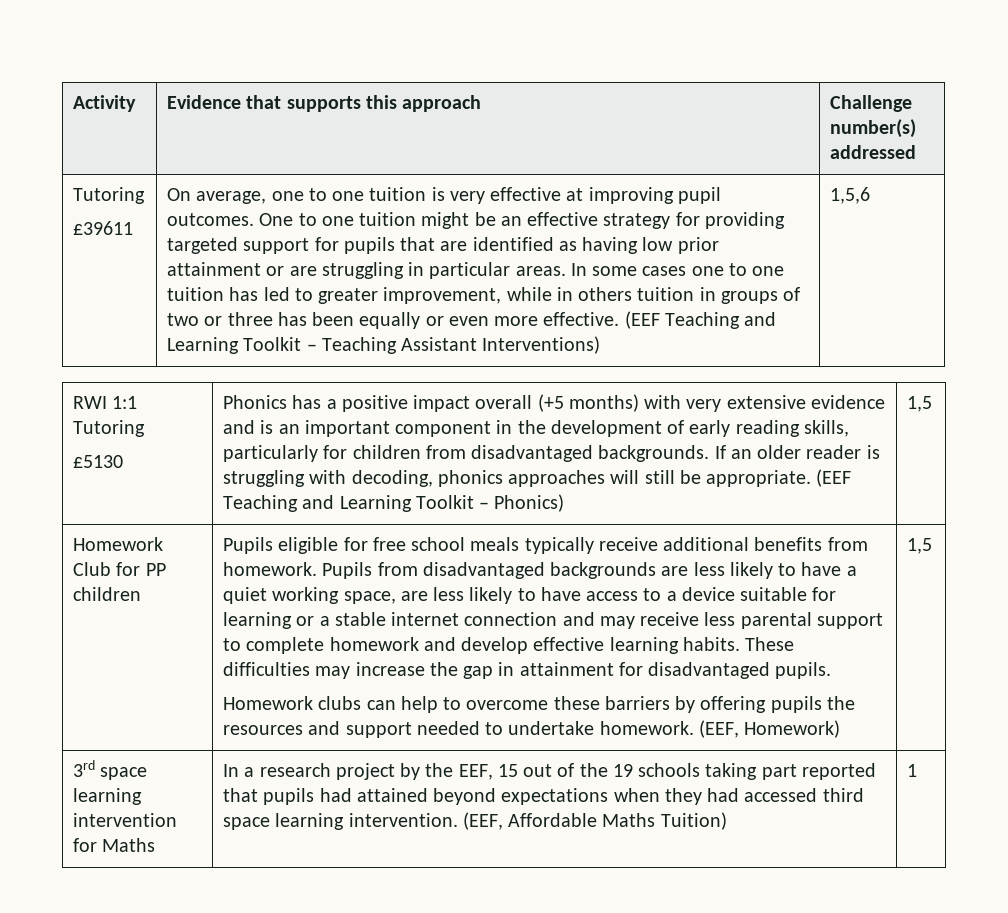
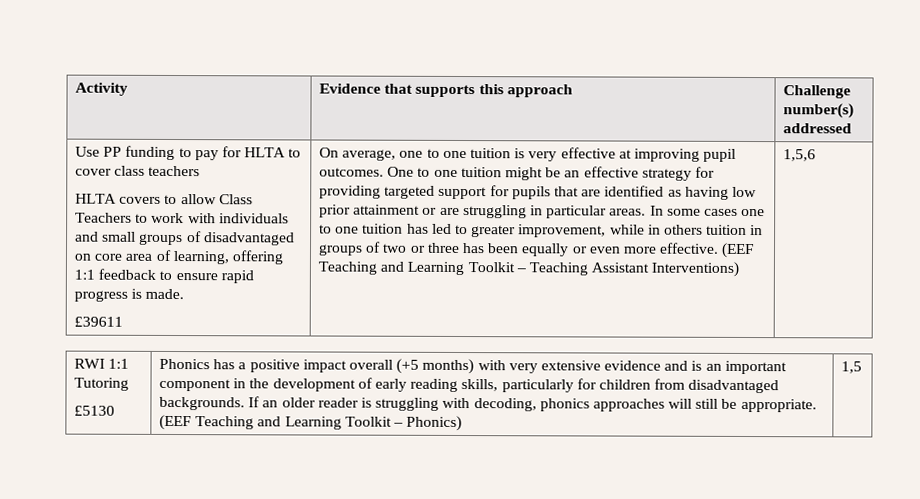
[73,187,146,204] Tutoring -> [75,145,302,161] [75,165,201,177] [75,193,253,205] [75,212,289,224] [75,231,295,246] [74,249,283,265] [74,268,254,284] [74,288,185,302] Use PP funding to pay for HLTA to cover class teachers // HLTA covers to allow Class Teachers to work with individuals and small groups of disadvantaged on core area of learning, offering 1:1 feedback to ensure rapid progress is made.
[73,537,164,551] [73,562,166,576] [73,587,142,601] [223,537,868,554] [223,562,857,579] [223,587,837,604] [223,612,883,629] [223,637,795,654] [223,662,832,679] [223,696,855,713] [223,720,841,738] [907,538,933,554] [73,760,148,780] [73,788,143,805] [73,813,178,827] [73,838,156,852] [223,763,877,780] [223,788,864,805] [223,812,727,830] [907,764,918,777] // Homework Club for PP children | Pupils eligible for free school meals typically receive additional benefits from homework. Pupils from disadvantaged backgrounds are less likely to have a quiet working space, are less likely to have access to a device suitable for learning or a stable internet connection and may receive less parental support to complete homework and develop effective learning habits. These difficulties may increase the gap in attainment for disadvantaged pupils. // Homework clubs can help to overcome these barriers by offering pupils the resources and support needed to undertake homework. (EEF, Homework) | 1,5 // 3rd space learning intervention for Maths | In a research project by the EEF, 15 out of the 19 schools taking part reported that pupils had attained beyond expectations when they had accessed third space learning intervention. (EEF, Affordable Maths Tuition) | 1 -> (863, 367) none

